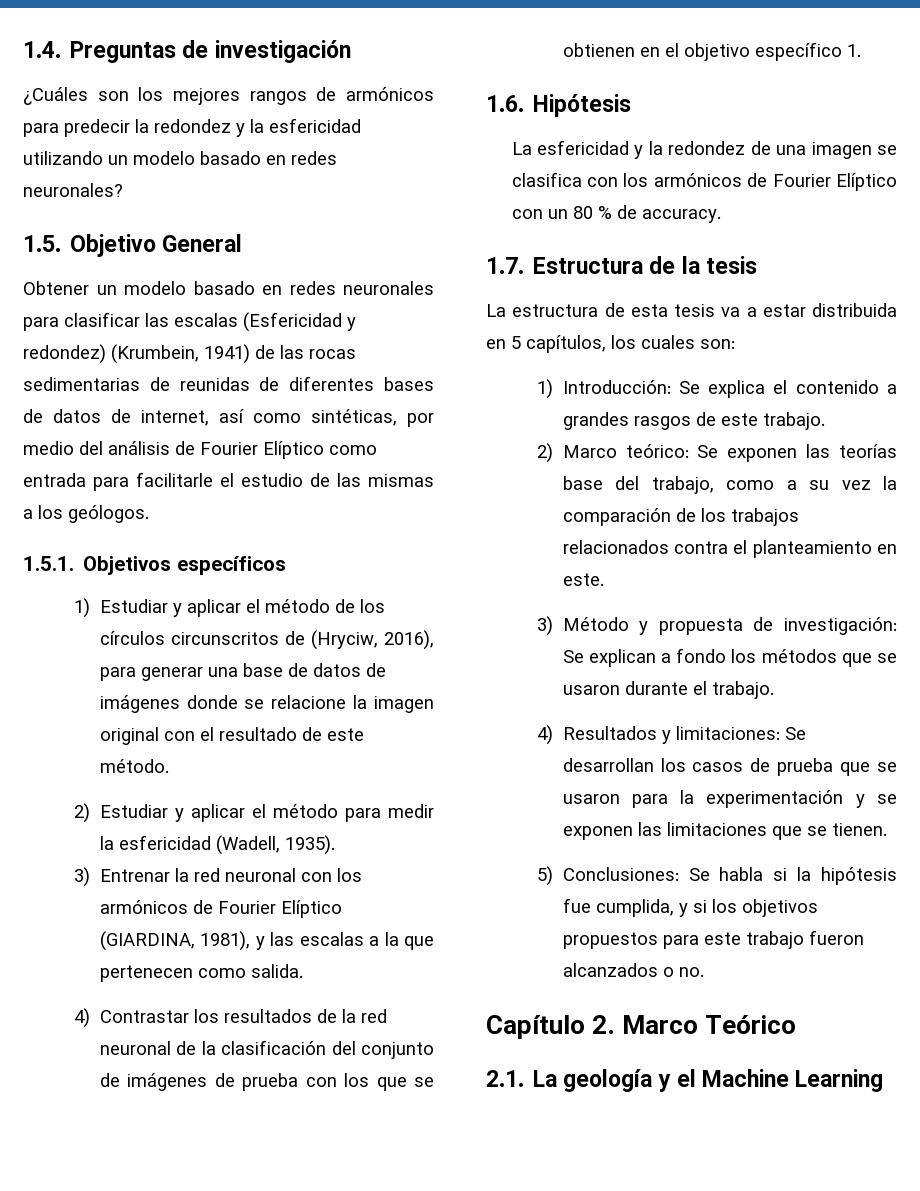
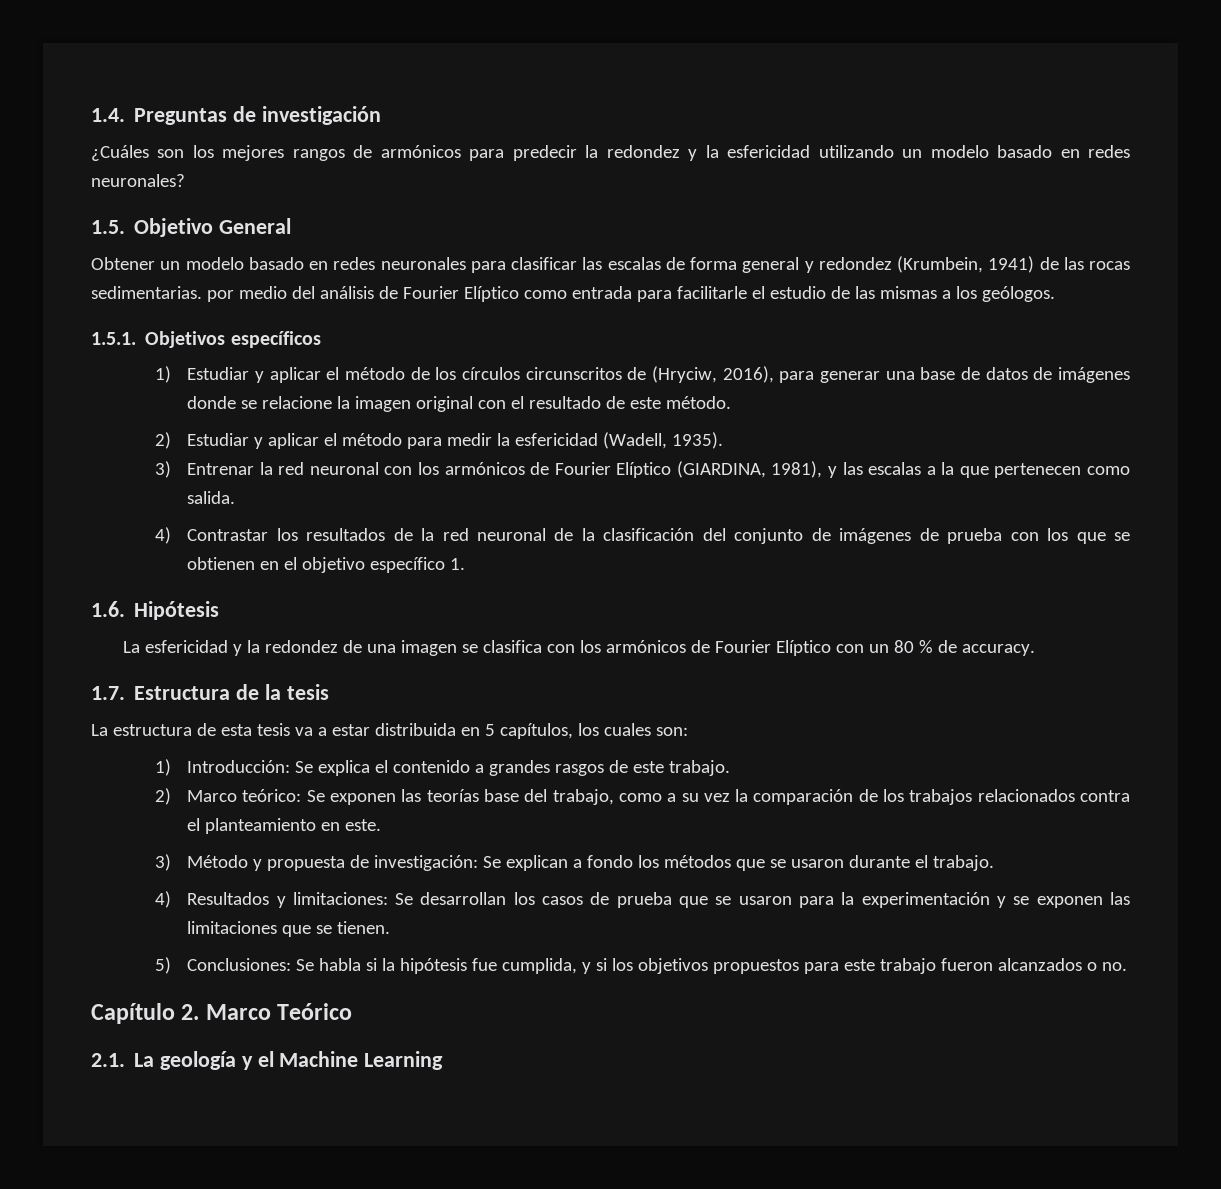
[243,312,356,332] [23,344,106,364] (Esfericidad y redondez) -> [665,257,892,273] de forma general y redondez
[23,376,435,391] [23,409,397,426] sedimentarias de reunidas de diferentes bases de datos de internet, así como sintéticas, -> [91,286,202,299] sedimentarias.

